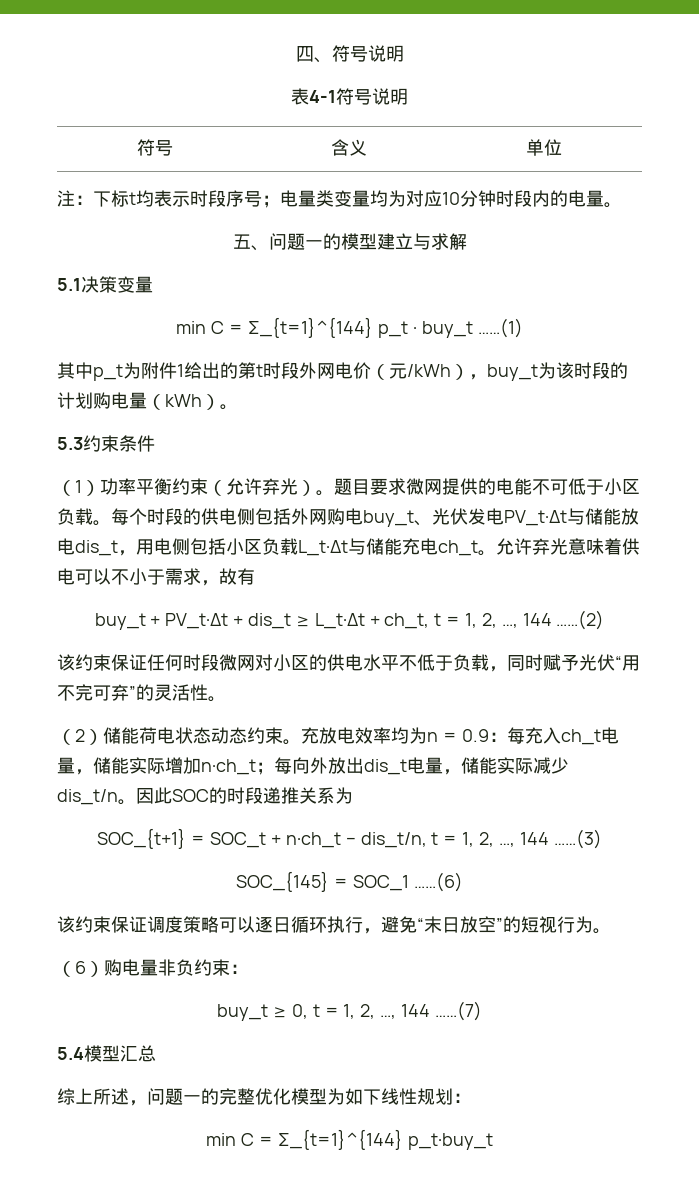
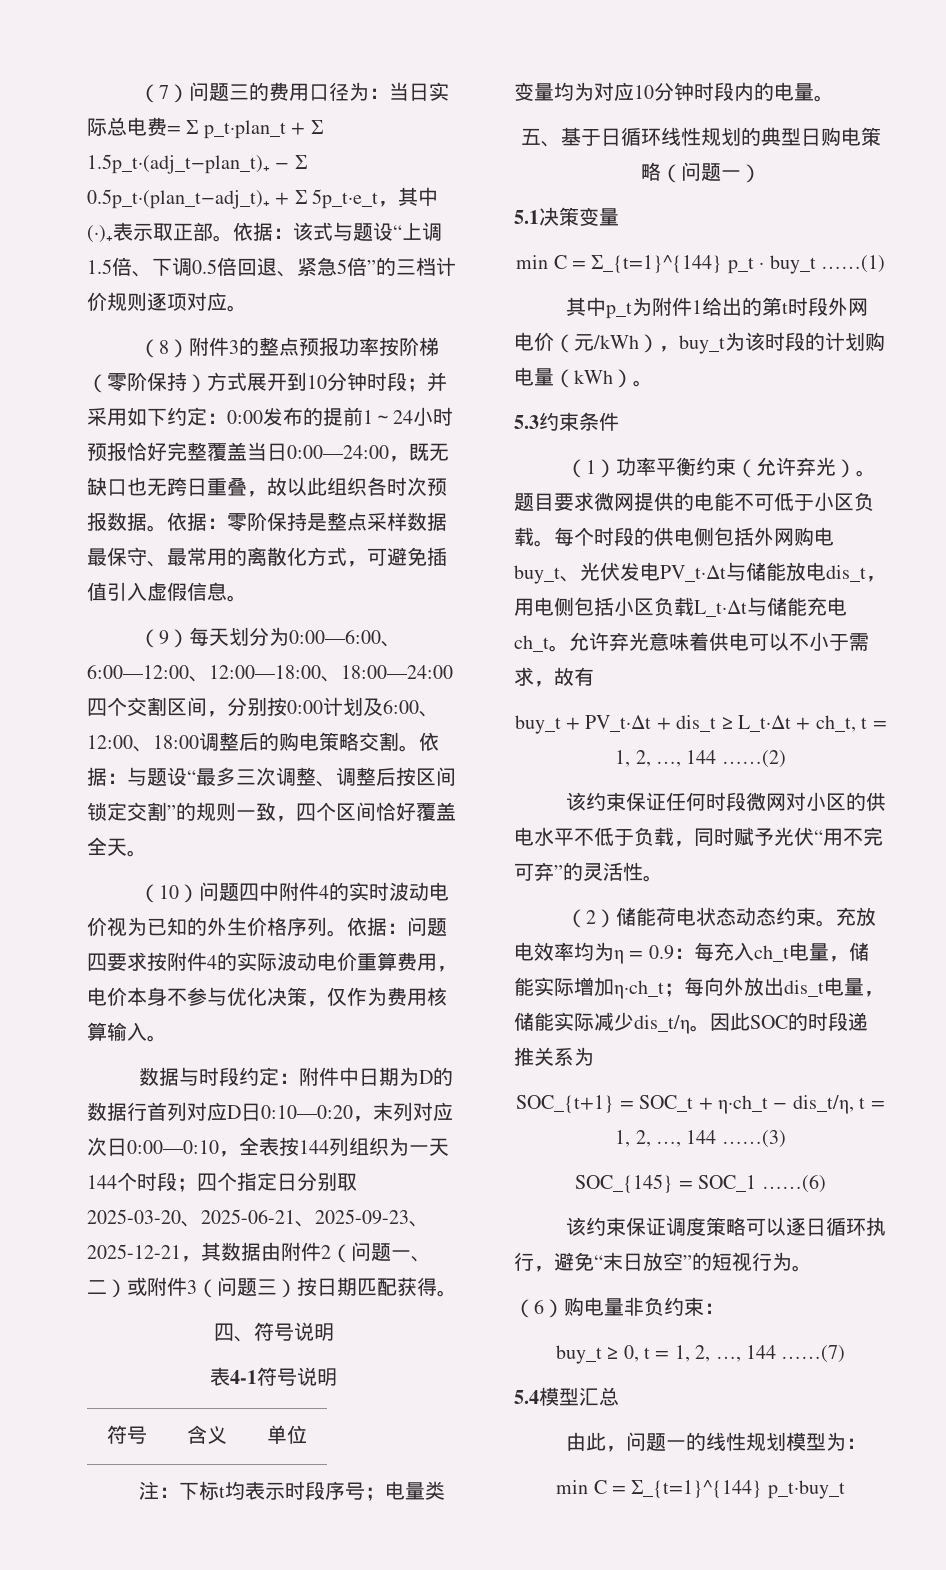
(295, 54) none -> [138,82,449,103] [87,117,323,139] [87,154,307,174] [87,187,439,209] [87,222,442,243] [87,257,456,277] [87,292,247,312] [138,337,439,358] [87,372,447,393] [87,407,453,426] [87,442,449,462] [87,477,447,497] [87,512,447,532] [87,547,447,567] [87,582,247,602] [138,627,401,648] [87,664,453,682] [87,697,439,717] [87,732,439,752] [87,767,456,787] [87,802,456,822] [87,837,147,857] [138,882,449,903] [87,917,447,937] [87,952,457,972] [87,987,447,1007] [87,1022,167,1042] [138,1067,453,1086] [87,1102,453,1122] [87,1137,449,1157] [87,1172,357,1192] [87,1209,429,1227] [87,1242,431,1263] [87,1277,457,1298] （7）问题三的费用口径为：当日实际总电费= Σ p_t·plan_t + Σ 1.5p_t·(adj_t−plan_t)₊ − Σ 0.5p_t·(plan_t−adj_t)₊ + Σ 5p_t·e_t，其中(·)₊表示取正部。依据：该式与题设“上调1.5倍、下调0.5倍回退、紧急5倍”的三档计价规则逐项对应。 // （8）附件3的整点预报功率按阶梯（零阶保持）方式展开到10分钟时段；并采用如下约定：0:00发布的提前1～24小时预报恰好完整覆盖当日0:00—24:00，既无缺口也无跨日重叠，故以此组织各时次预报数据。依据：零阶保持是整点采样数据最保守、最常用的离散化方式，可避免插值引入虚假信息。 // （9）每天划分为0:00—6:00、6:00—12:00、12:00—18:00、18:00—24:00四个交割区间，分别按0:00计划及6:00、12:00、18:00调整后的购电策略交割。依据：与题设“最多三次调整、调整后按区间锁定交割”的规则一致，四个区间恰好覆盖全天。 // （10）问题四中附件4的实时波动电价视为已知的外生价格序列。依据：问题四要求按附件4的实际波动电价重算费用，电价本身不参与优化决策，仅作为费用核算输入。 // 数据与时段约定：附件中日期为D的数据行首列对应D日0:10—0:20，末列对应次日0:00—0:10，全表按144列组织为一天144个时段；四个指定日分别取2025-03-20、2025-06-21、2025-09-23、2025-12-21，其数据由附件2（问题一、二）或附件3（问题三）按日期匹配获得。 //
[268,233,467,250] 问题一的模型建立与求解 -> [560,127,881,146] [640,162,761,183] 基于日循环线性规划的典型日购电策略（问题一）
[57,1088,129,1105] 综上所述 -> [565,1432,606,1451] 由此
[219,1088,453,1105] 完整优化模型为如下线性规划 -> [705,1432,846,1451] 线性规划模型为

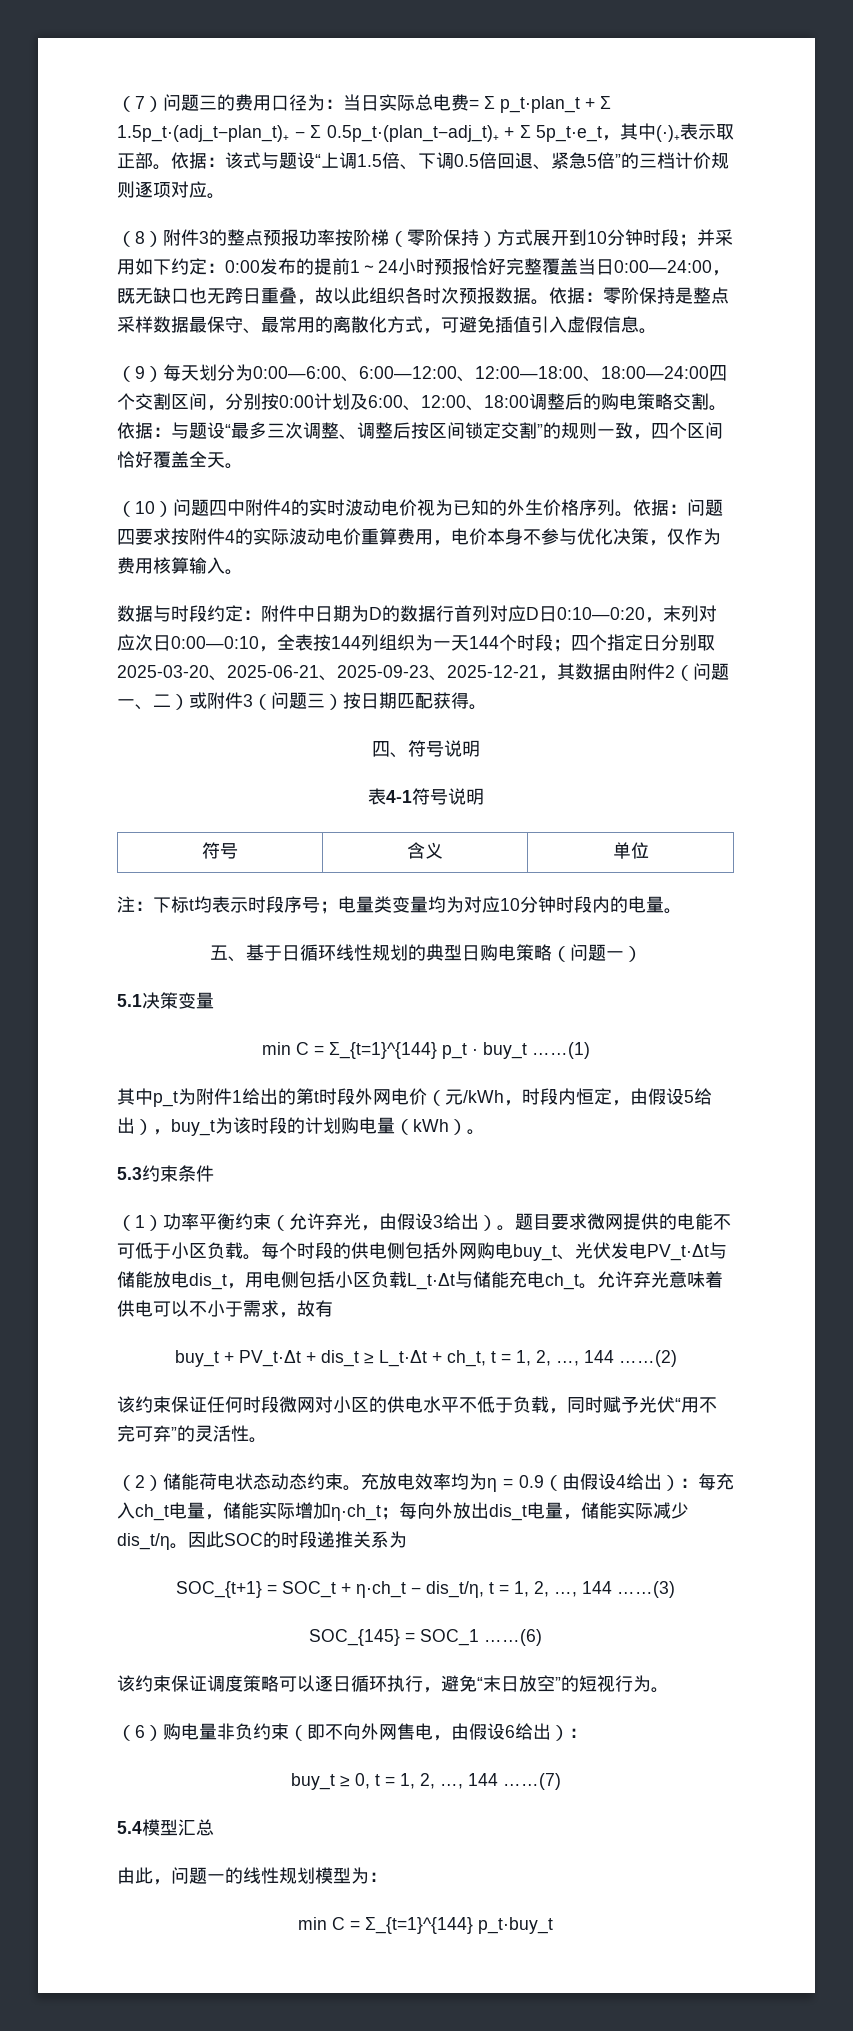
(639, 342) none -> [504,1088,712,1106] [117,1117,135,1134] ，时段内恒定，由假设5给出
(836, 466) none -> [361,1213,479,1231] ，由假设3给出
(674, 952) none -> [544,1473,680,1491] （由假设4给出）
(704, 1306) none -> [289,1723,569,1741] （即不向外网售电，由假设6给出）

